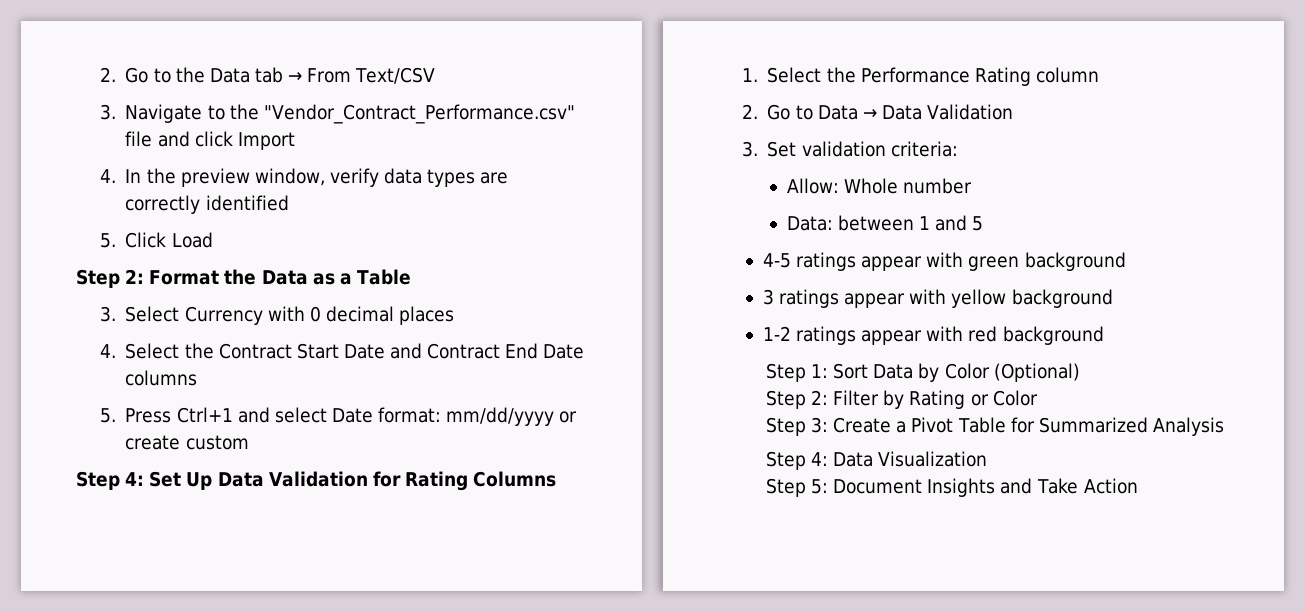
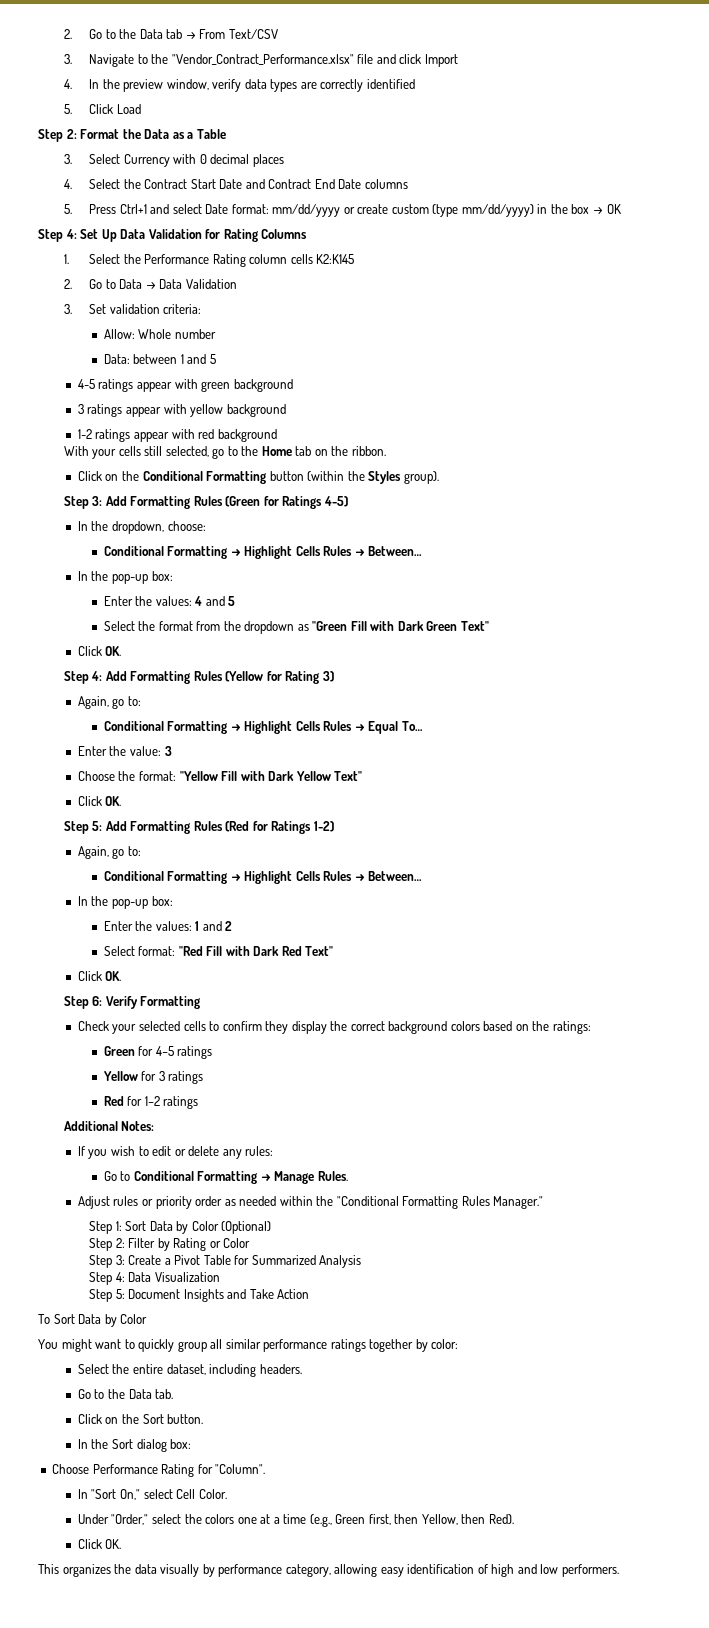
[263,104,575,124] "Vendor_Contract_Performance.csv" -> [171,54,354,65] "Vendor_Contract_Performance.xlsx"
(249, 442) none -> [432,204,621,217] (type mm/dd/yyyy) in the box → OK
(1099, 75) none -> [290,254,355,264] cells K2:K145
(1104, 335) none -> [63,446,386,459] [77,471,439,484] [63,496,348,509] [77,521,206,534] [103,546,423,559] [77,571,173,584] [103,596,236,606] [103,621,489,634] [77,646,122,656] [63,671,334,684] [77,696,141,709] [103,721,423,734] [77,746,172,756] [77,771,363,781] [77,796,122,806] [63,821,334,834] [77,846,141,859] [103,871,423,884] [77,896,173,909] [103,921,233,931] [103,946,334,956] [77,971,122,981] [63,996,201,1009] [77,1021,591,1034] [103,1046,213,1059] [103,1071,204,1084] [103,1096,199,1109] [63,1121,155,1131] [77,1146,274,1159] [103,1171,348,1184] [77,1196,544,1209] // With your cells still selected, go to the Home tab on the ribbon. // Click on the Conditional Formatting button (within the Styles group). // Step 3: Add Formatting Rules (Green for Ratings 4-5) // In the dropdown, choose: // Conditional Formatting → Highlight Cells Rules → Between… // In the pop-up box: // Enter the values: 4 and 5 // Select the format from the dropdown as "Green Fill with Dark Green Text" // Click OK. // Step 4: Add Formatting Rules (Yellow for Rating 3) // Again, go to: // Conditional Formatting → Highlight Cells Rules → Equal To… // Enter the value: 3 // Choose the format: "Yellow Fill with Dark Yellow Text" // Click OK. // Step 5: Add Formatting Rules (Red for Ratings 1-2) // Again, go to: // Conditional Formatting → Highlight Cells Rules → Between… // In the pop-up box: // Enter the values: 1 and 2 // Select format: "Red Fill with Dark Red Text" // Click OK. // Step 6: Verify Formatting // Check your selected cells to confirm they display the correct background colors based on the ratings: // Green for 4–5 ratings // Yellow for 3 ratings // Red for 1–2 ratings // Additional Notes: // If you wish to edit or delete any rules: // Go to Conditional Formatting → Manage Rules. // Adjust rules or priority order as needed within the "Conditional Formatting Rules Manager."
(1138, 486) none -> [38,1314,148,1327] [38,1339,459,1352] [77,1364,302,1377] [77,1389,174,1399] [77,1414,204,1424] [77,1439,192,1452] [52,1464,266,1477] [77,1489,227,1500] [77,1514,514,1527] [77,1539,122,1549] [38,1564,619,1577] // To Sort Data by Color // You might want to quickly group all similar performance ratings together by color: // Select the entire dataset, including headers. // Go to the Data tab. // Click on the Sort button. // In the Sort dialog box: // Choose Performance Rating for "Column". // In "Sort On," select Cell Color. // Under "Order," select the colors one at a time (e.g., Green first, then Yellow, then Red). // Click OK. // This organizes the data visually by performance category, allowing easy identification of high and low performers.

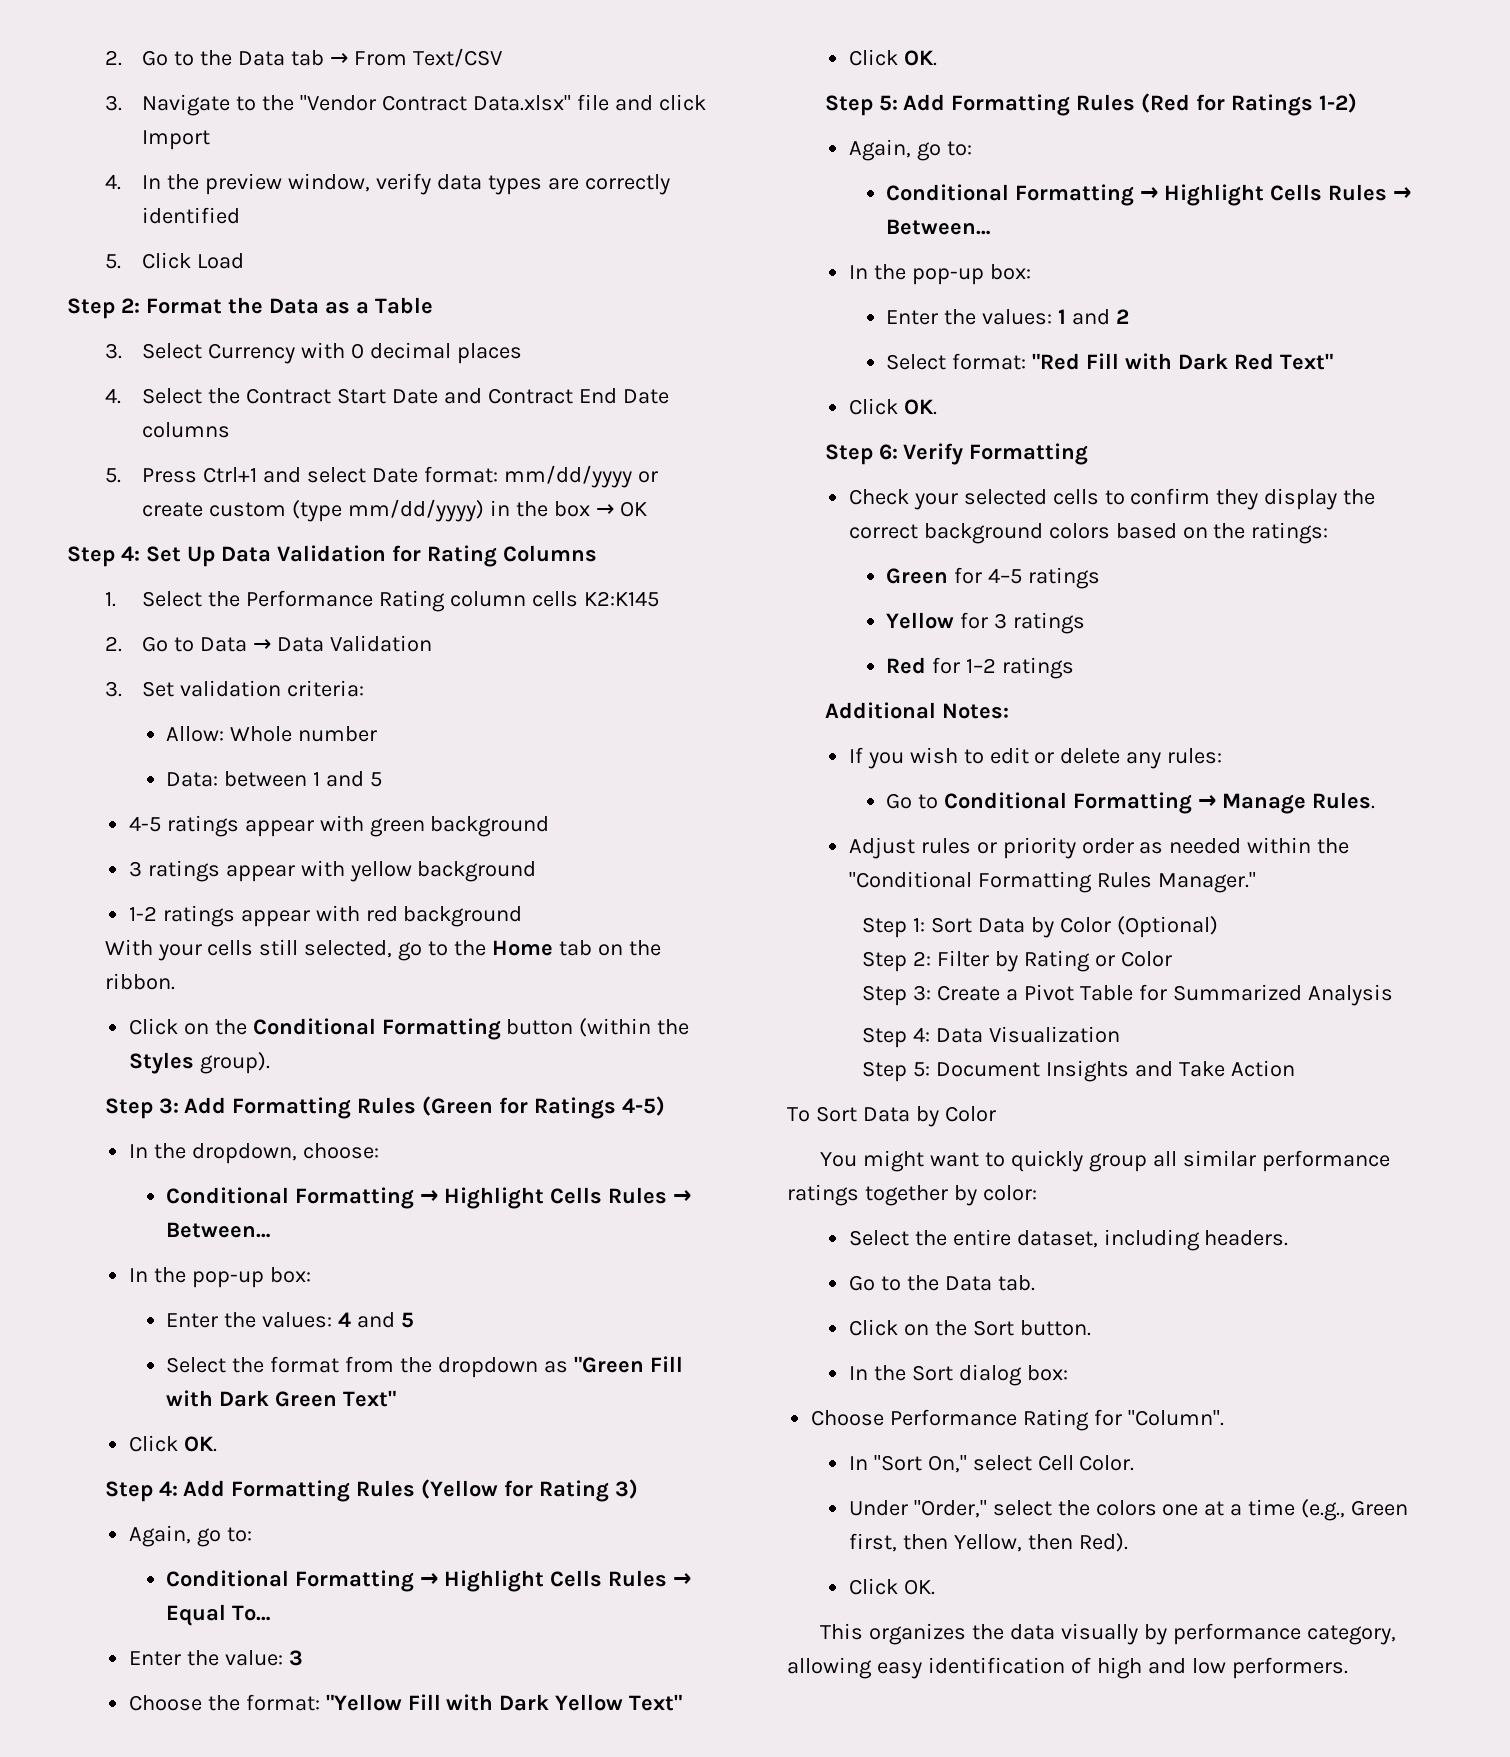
[171,54,354,65] "Vendor_Contract_Performance.xlsx" -> [299,95,571,111] "Vendor Contract Data.xlsx"

